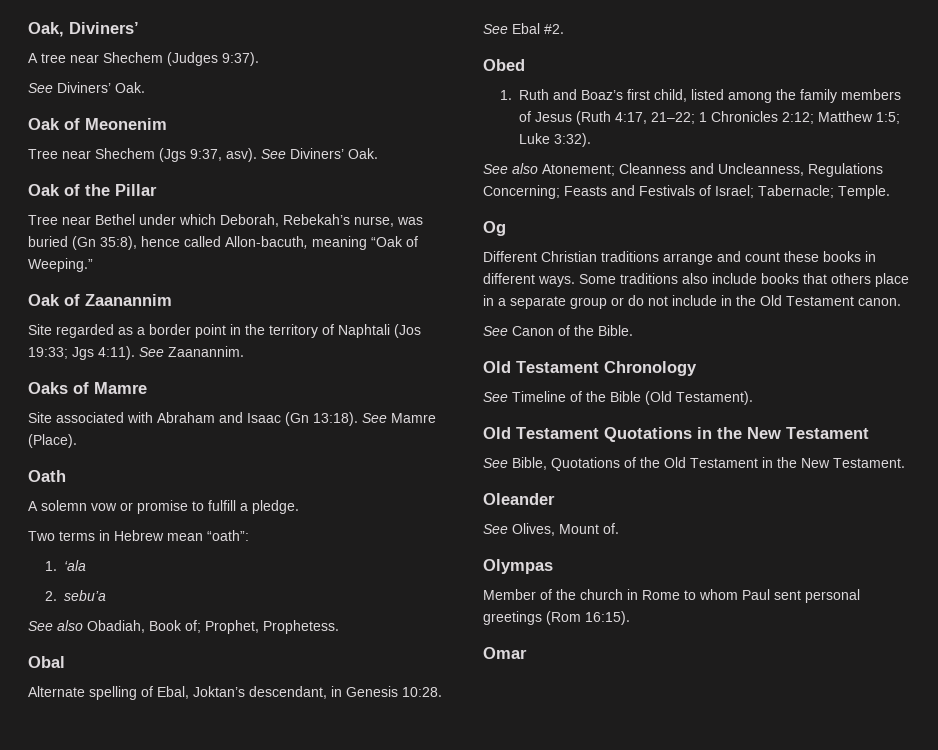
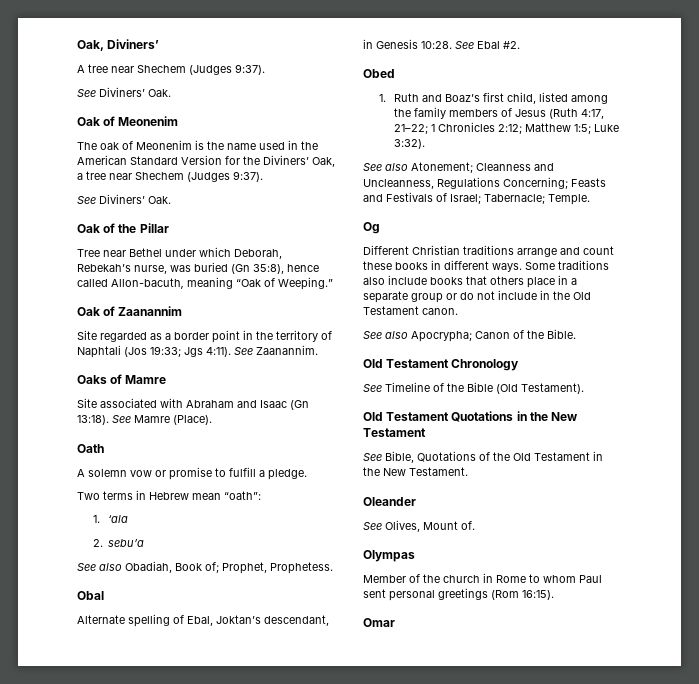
[28,148,257,162] Tree near Shechem (Jgs 9:37, asv). -> [77,140,318,150] [77,155,335,167] [77,171,263,182] The oak of Meonenim is the name used in the American Standard Version for the Diviners’ Oak, a tree near Shechem (Judges 9:37). //
(508, 331) none -> [385,331,472,342] also Apocrypha;

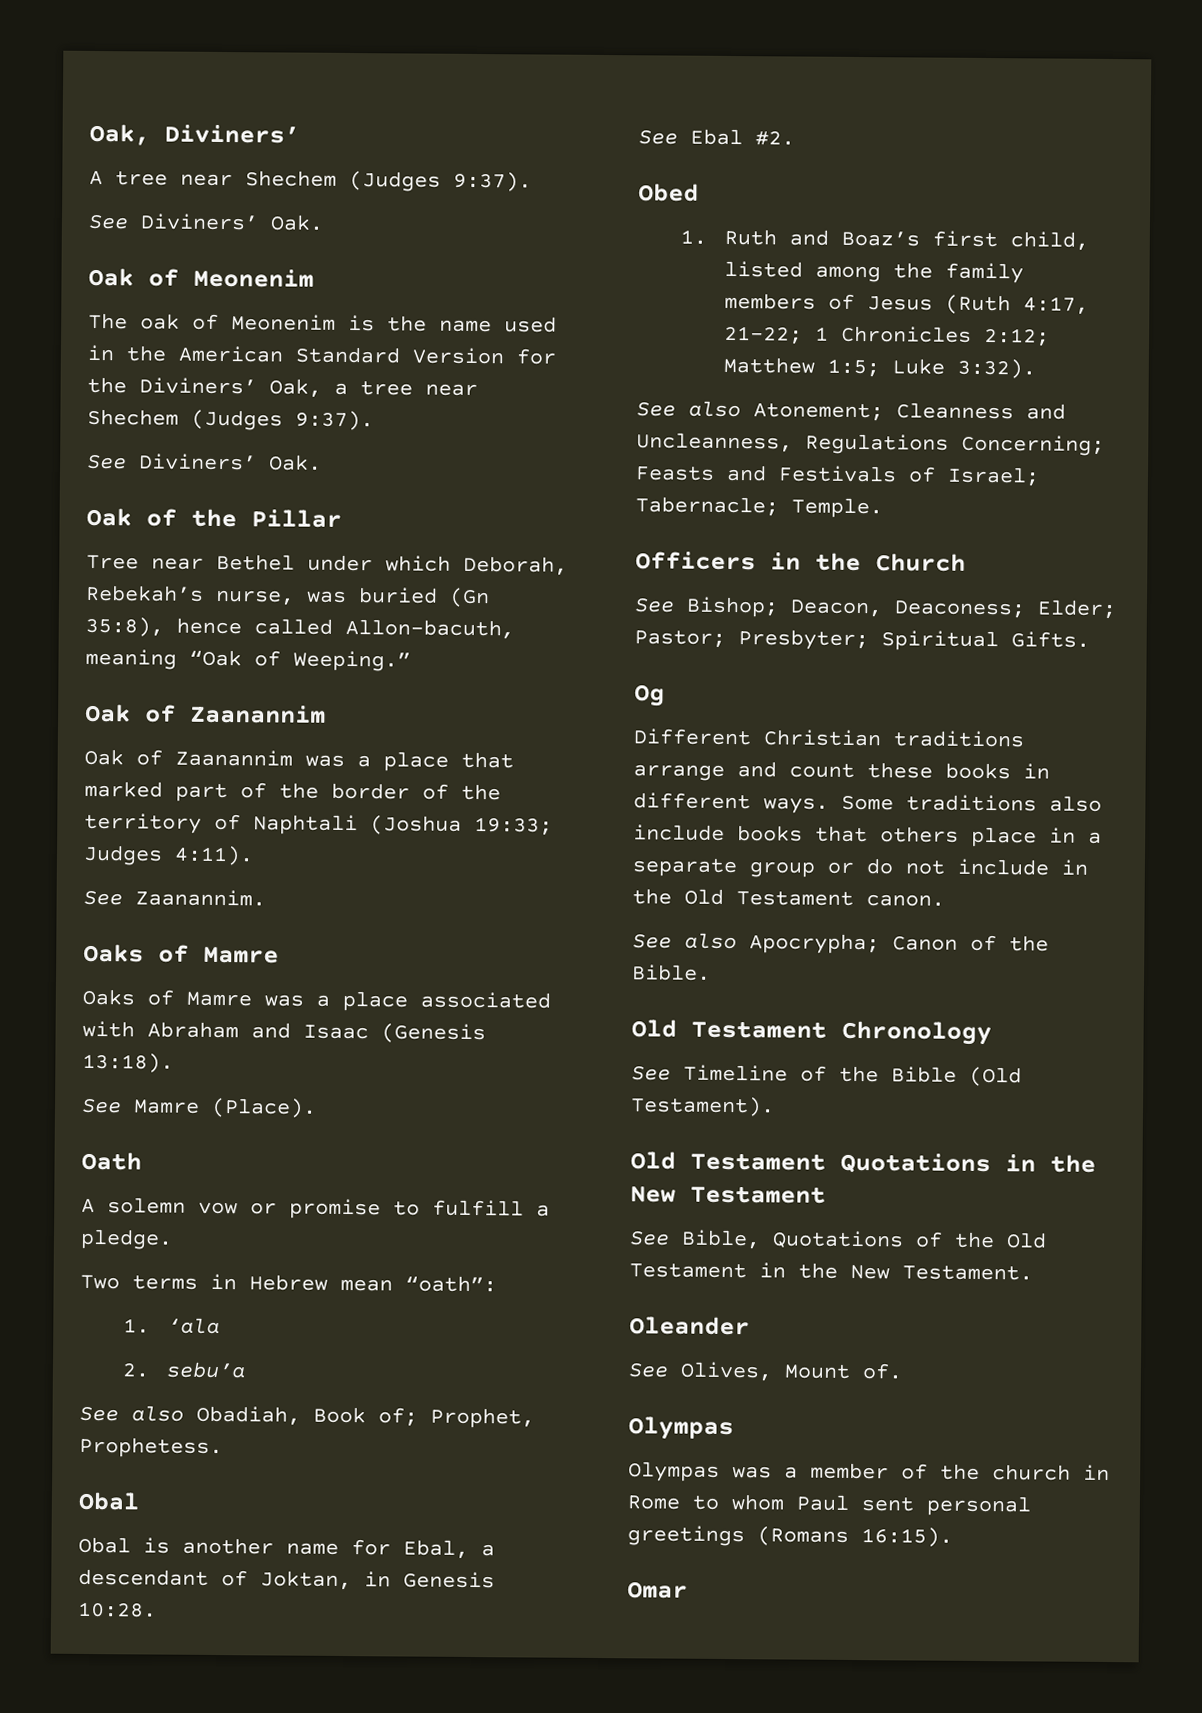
[77,330,253,343] Site regarded as a border point in -> [84,748,514,772] [84,780,449,803] Oak of Zaanannim was a place that marked part of the border of
[124,346,203,357] (Jos 19:33; Jgs -> [370,815,553,836] [83,844,163,866] (Joshua 19:33; Judges
(231, 352) none -> (254, 855) //
[77,398,97,408] Site -> [82,988,408,1012] Oaks of Mamre was a place
[290,400,309,410] (Gn -> [381,1023,486,1044] (Genesis
(109, 420) none -> (174, 1062) //
[77,614,329,627] Alternate spelling of Ebal, Joktan’s descendant, -> [78,1536,495,1559] [78,1568,352,1591] Obal is another name for Ebal, a descendant of Joktan,
(452, 45) none -> (157, 1609) //
(590, 199) none -> [635,551,966,572] [634,596,1117,620] [634,629,1090,652] // Officers in the Church // See Bishop; Deacon, Deaconess; Elder; Pastor; Presbyter; Spiritual Gifts.
[363,575,406,583] Member -> [628,1461,889,1482] Olympas was a member
[491,590,519,600] (Rom -> [757,1526,849,1546] (Romans

